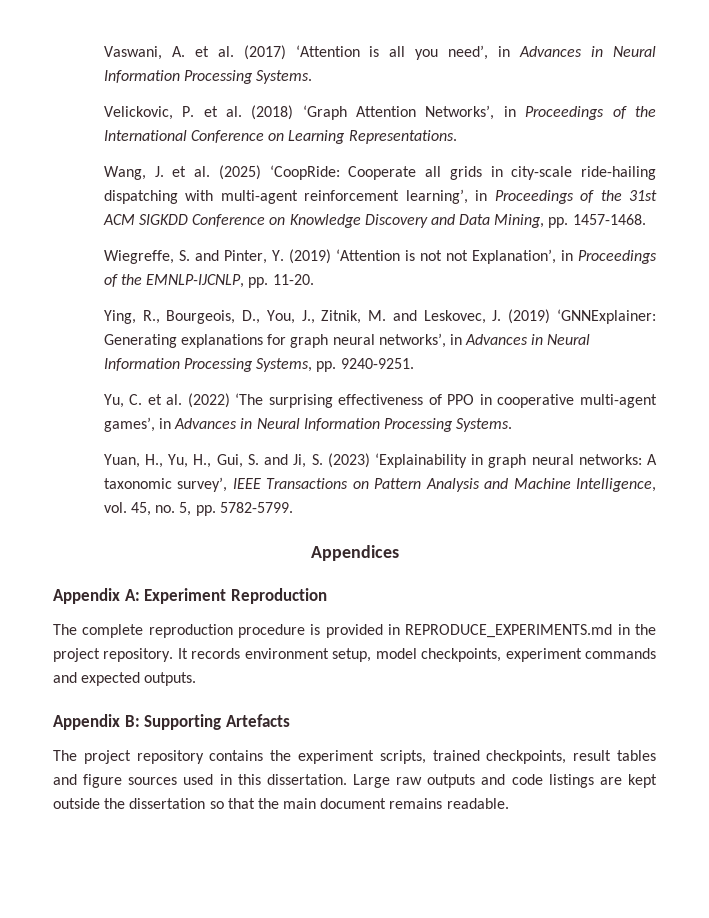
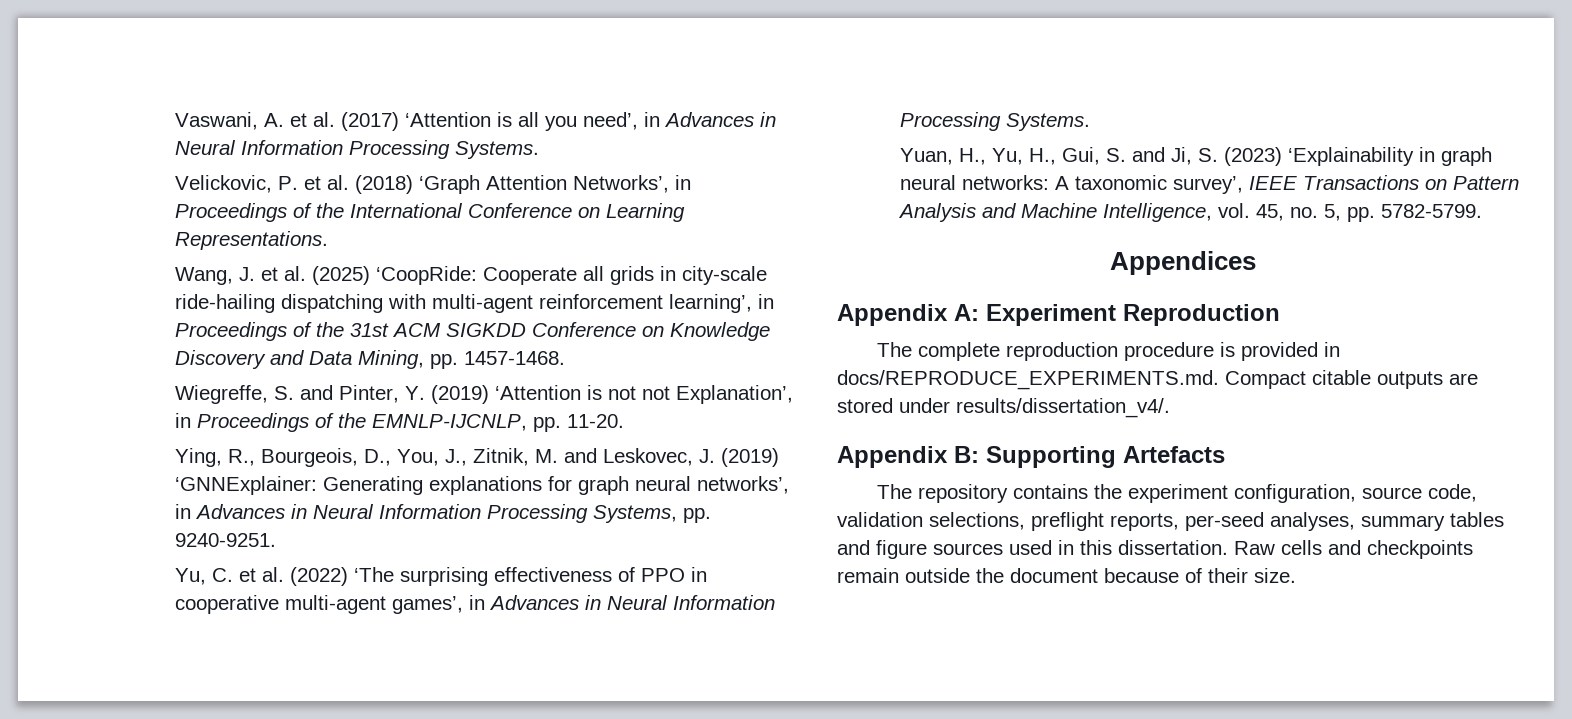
[405,624,656,638] [53,648,657,662] [53,672,197,686] REPRODUCE_EXPERIMENTS.md in the project repository. It records environment setup, model checkpoints, experiment commands and expected outputs. -> [837,370,1478,390] [837,398,1170,418] docs/REPRODUCE_EXPERIMENTS.md. Compact citable outputs are stored under results/dissertation_v4/.
[83,750,131,764] project -> (913, 491) none
[379,750,612,764] scripts, trained checkpoints, result -> [1234,484,1478,503] [837,512,1445,531] configuration, source code, validation selections, preflight reports, per-seed analyses, summary
[353,774,657,788] [53,798,509,809] Large raw outputs and code listings are kept outside the dissertation so that the main document remains readable. -> [1234,540,1473,559] [837,568,1296,583] Raw cells and checkpoints remain outside the document because of their size.

